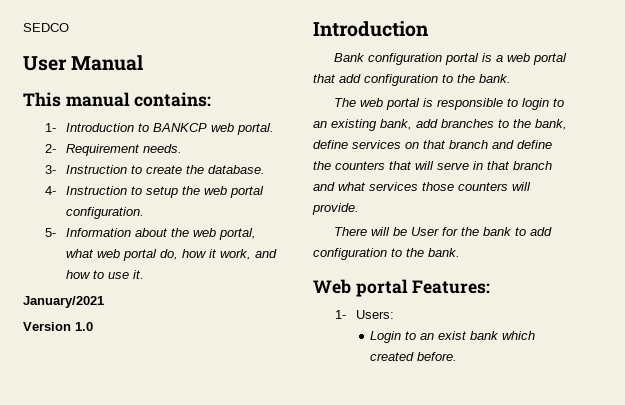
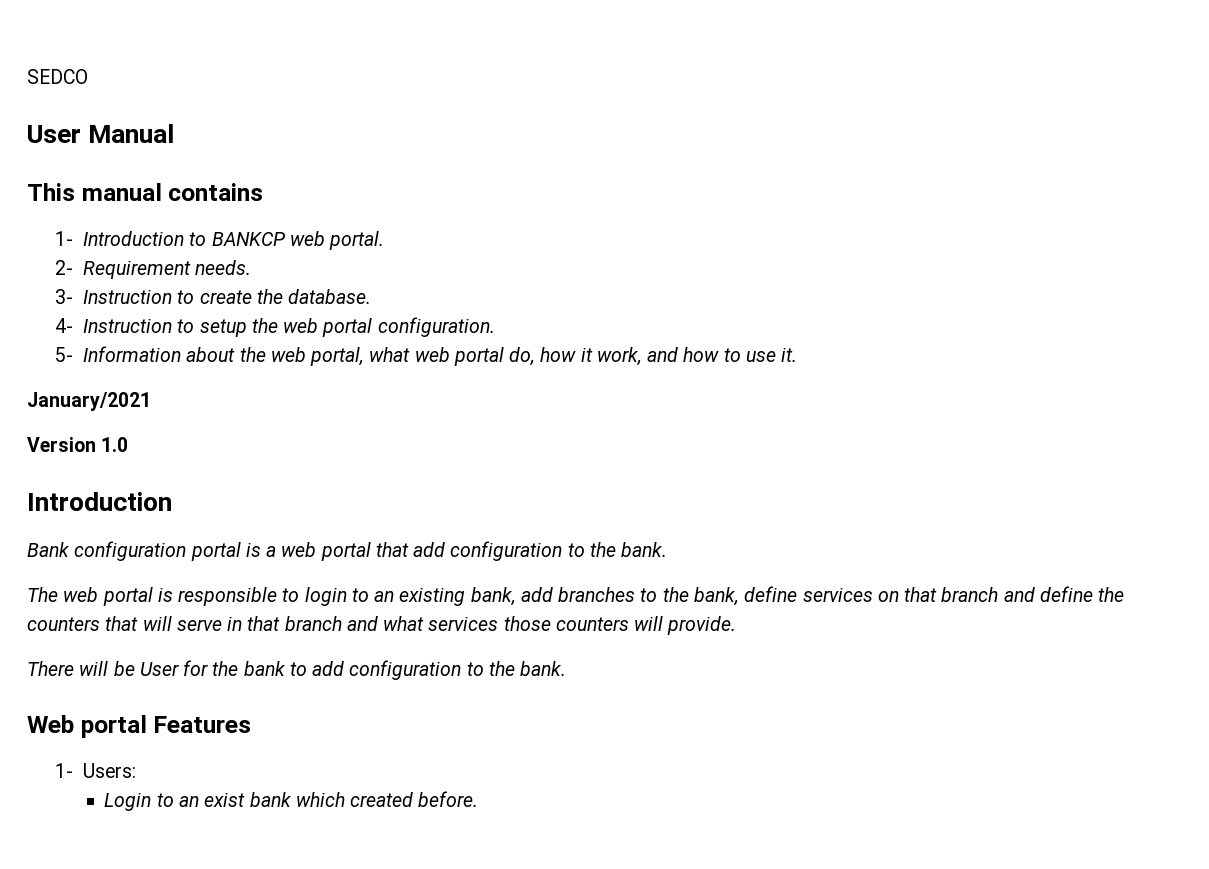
[134,92,212,107] contains: -> [168,183,264,201] contains
[412,280,491,294] Features: -> [153,716,252,733] Features

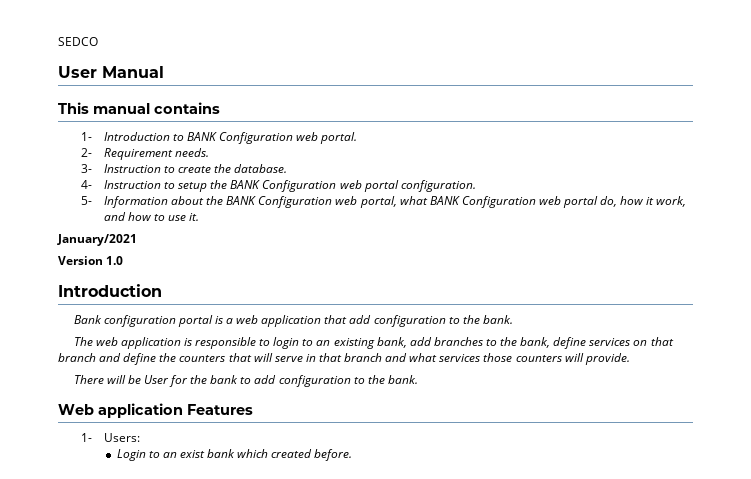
[211,232,286,246] BANKCP -> [187,132,294,144] BANK Configuration
(278, 325) none -> [230,180,337,192] BANK Configuration
(266, 354) none -> [226,196,333,208] BANK Configuration
(411, 354) none -> [429,196,536,208] BANK Configuration
[320,542,371,561] portal -> [261,315,322,327] application
[102,587,153,606] portal -> [120,337,181,349] application
[80,715,147,738] portal -> [98,403,183,418] application

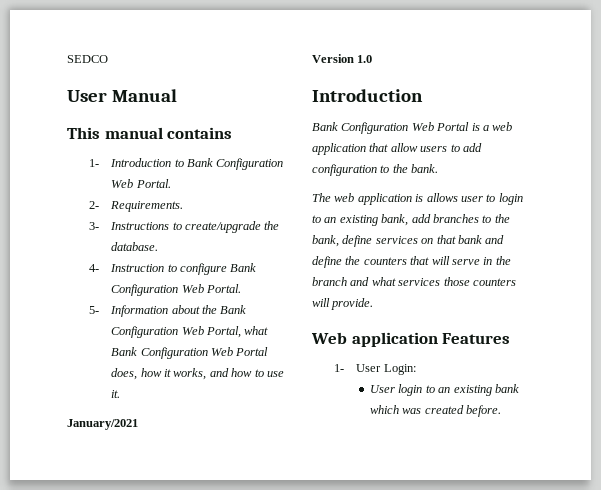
[187,132,358,144] BANK Configuration web portal. -> [187,158,284,170] [111,179,171,188] Bank Configuration Web Portal.
[103,148,210,160] Requirement needs. -> [110,201,184,212] Requirements.
[103,164,212,173] Instruction to create -> [110,221,262,233] Instructions to create/upgrade
[178,180,476,192] [80,196,618,208] setup the BANK Configuration web portal configuration. // 5- Information about the BANK Configuration web portal, what BANK Configuration web portal do, -> [180,263,257,275] [111,284,242,296] [89,305,247,317] [111,326,269,338] [111,347,269,359] [111,368,138,380] configure Bank Configuration Web Portal. // 5- Information about the Bank Configuration Web Portal, what Bank Configuration Web Portal does,
[656,196,687,207] work, -> [173,368,207,380] works,
[103,315,213,327] configuration portal -> [341,122,470,134] Configuration Web Portal
(348, 319) none -> [390,143,460,152] allow users to
[195,337,257,349] responsible -> [426,193,483,202] allows user
[58,353,96,362] branch -> [457,235,482,244] bank
[318,353,342,362] that -> [495,256,511,265] the
[73,375,418,387] // There will be User for the bank to add configuration to the bank. -> (374, 304) none
[103,433,140,442] [116,449,205,461] Users: // Login to an exist -> [356,364,416,375] [370,384,492,396] User Login: // User login to an existing
(269, 453) none -> [402,408,422,414] was

